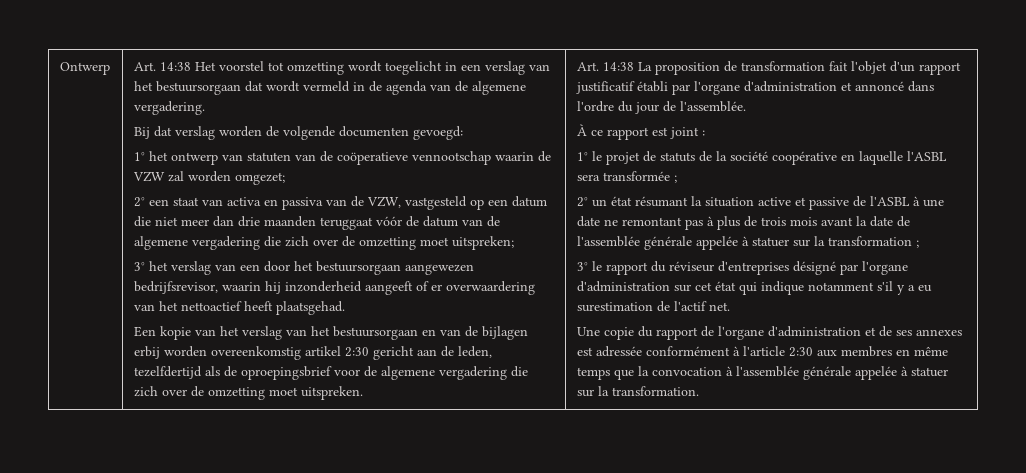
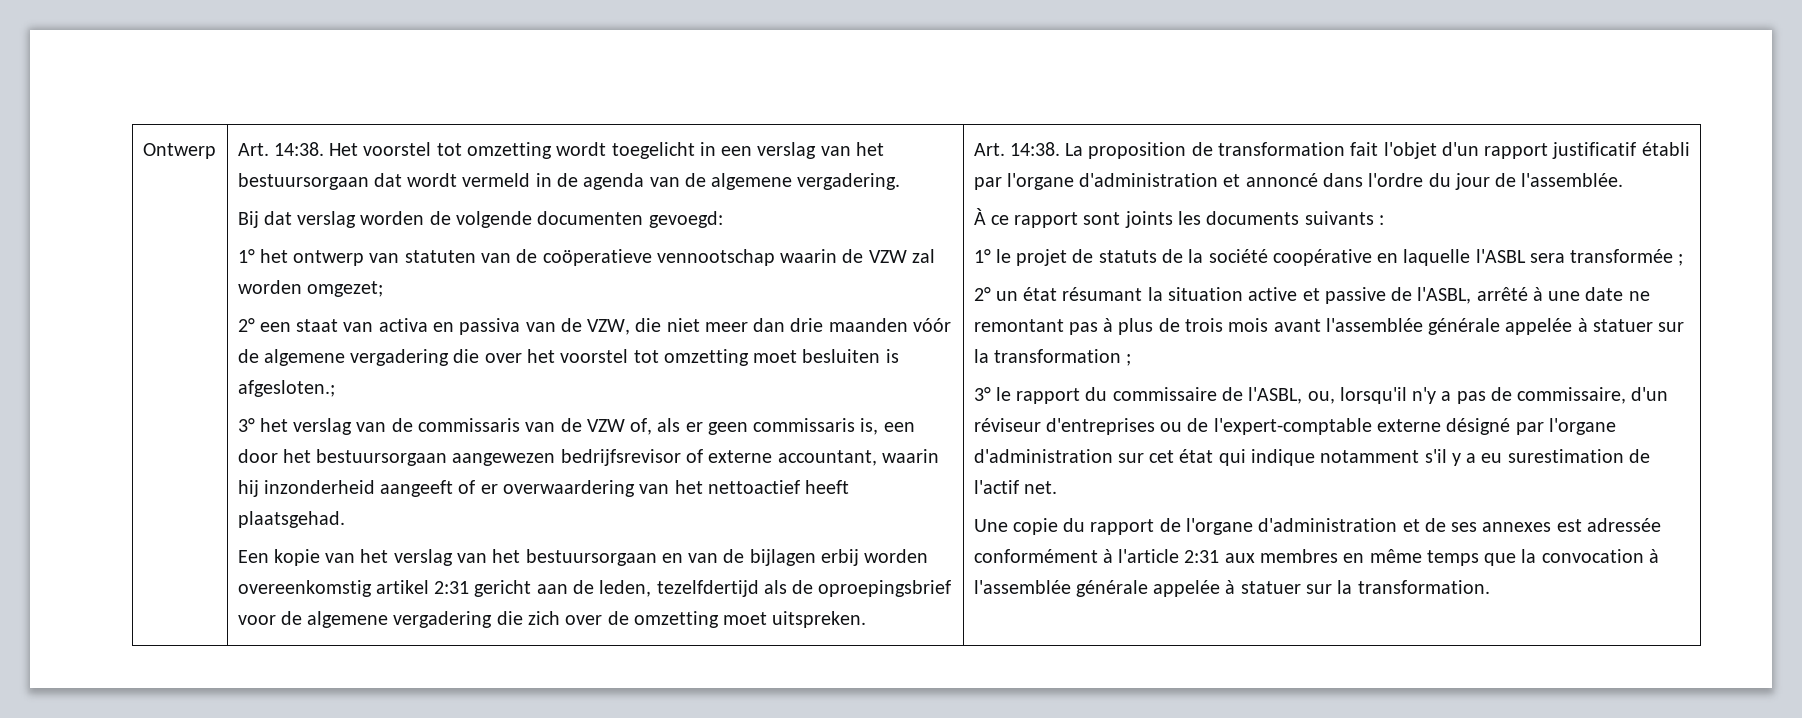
[159,62,191,71] 14:38 -> [273,142,324,156] 14:38.
[404,196,547,210] vastgesteld op een datum -> (631, 327) none
[319,217,373,230] teruggaat -> (908, 325) none
[422,216,500,227] [133,236,514,250] [133,261,236,275] datum van de algemene vergadering die zich over de omzetting moet uitspreken; // 3° het verslag van -> [263,349,899,366] [237,380,335,397] [237,418,879,435] algemene vergadering die over het voorstel tot omzetting moet besluiten is afgesloten.; // 3° het verslag van de commissaris van de VZW of, als er geen commissaris is,
[133,281,218,294] bedrijfsrevisor, -> [560,449,877,466] bedrijfsrevisor of externe accountant,
[344,347,369,357] 2:30 -> [434,581,470,594] 2:31
[602,62,634,71] 14:38 -> [1009,142,1060,156] 14:38.
[651,127,699,139] est joint -> [1083,211,1374,228] sont joints les documents suivants
[869,196,910,206] l'ASBL -> [1417,287,1528,304] l'ASBL, arrêté
[855,216,910,227] la date de -> (1321, 325) none
[668,261,789,275] réviseur d'entreprises -> [1112,387,1669,404] [973,418,1442,435] commissaire de l'ASBL, ou, lorsqu'il n'y a pas de commissaire, d'un réviseur d'entreprises ou de l'expert-comptable externe
[788,347,813,357] 2:30 -> [1184,550,1220,563] 2:31

